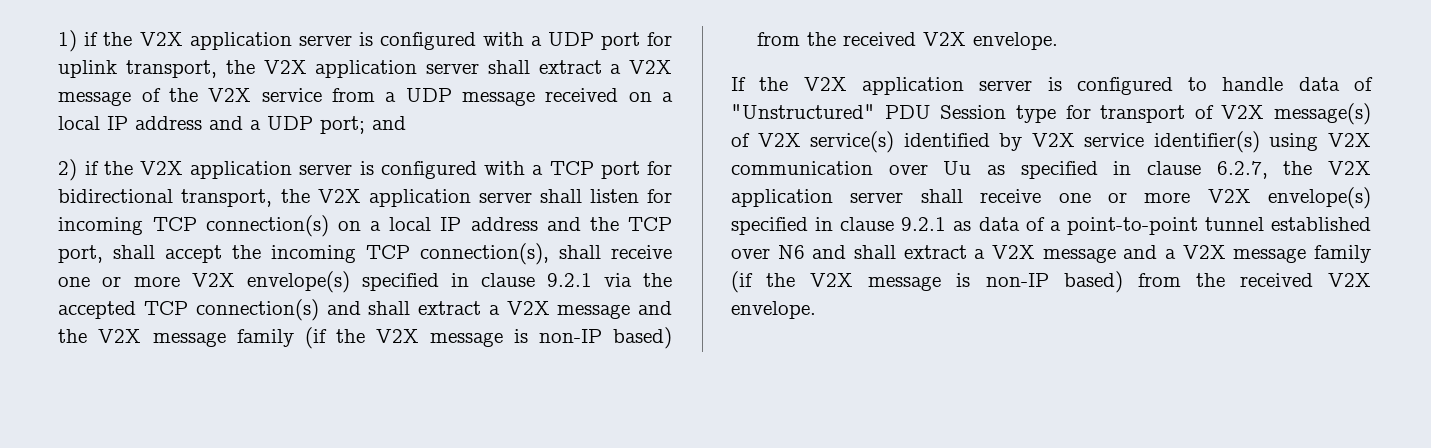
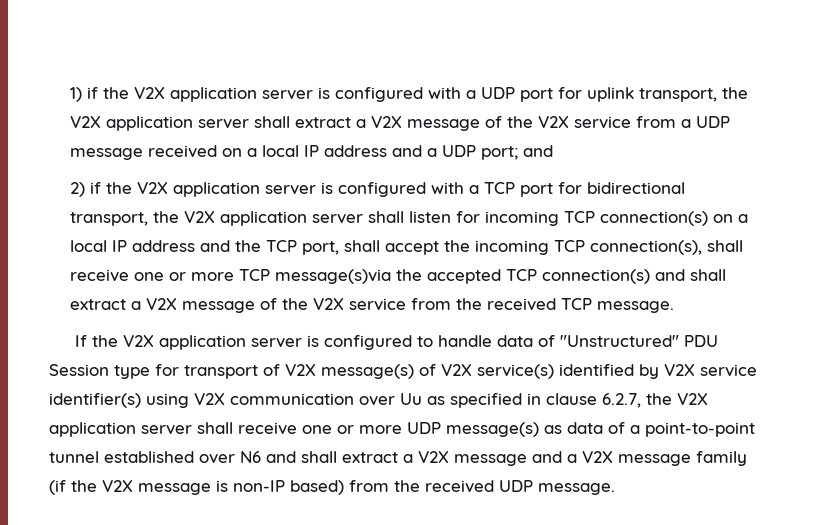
[191,271,632,293] V2X envelope(s) specified in clause 9.2.1 via -> [239,269,392,284] TCP message(s)via
[637,301,672,315] [58,327,673,349] [757,32,1059,50] and the V2X message family (if the V2X message is non-IP based) from the received V2X envelope. -> [260,298,675,313] of the V2X service from the received TCP message.
[1207,187,1371,209] [731,217,947,235] V2X envelope(s) specified in clause 9.2.1 -> [407,422,539,437] UDP message(s)
[1328,273,1371,287] [731,301,816,319] V2X envelope. -> [499,480,615,495] UDP message.

